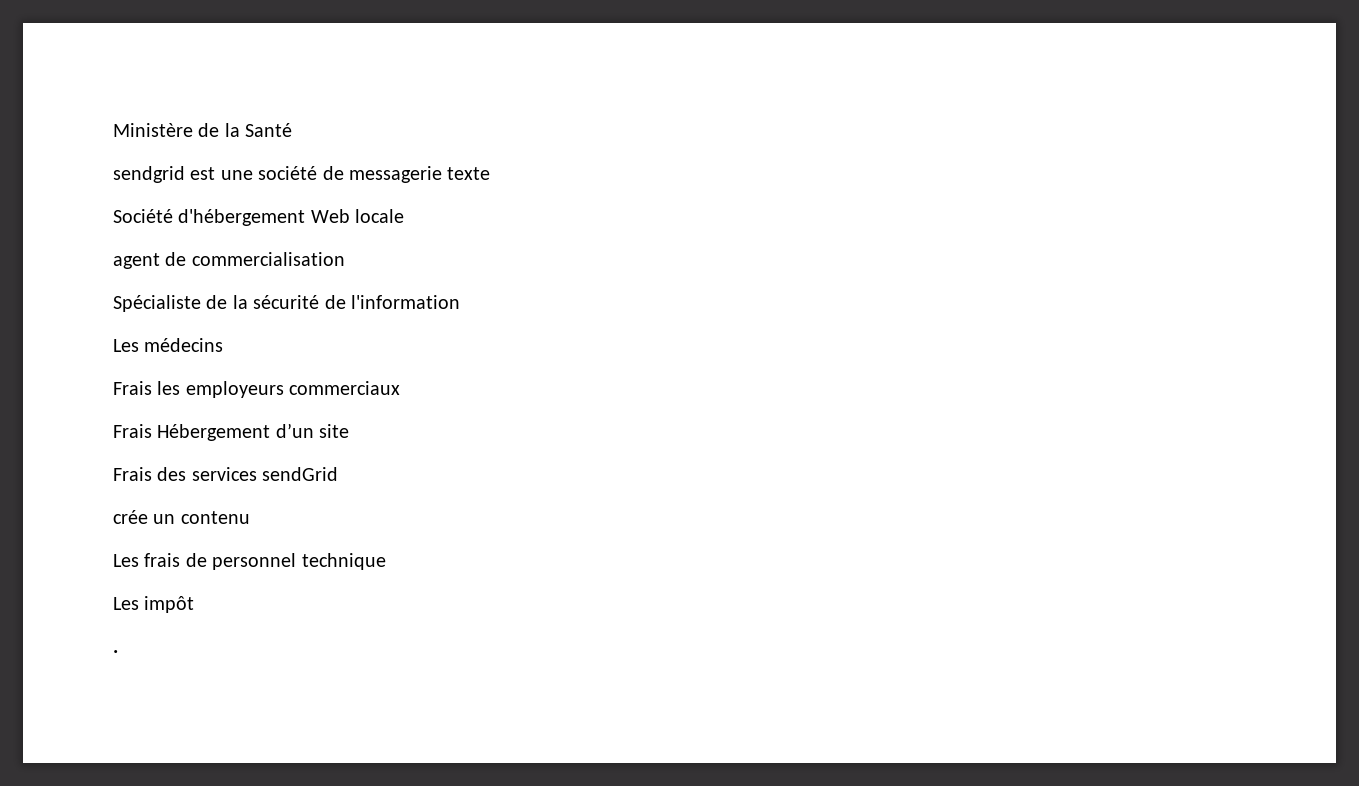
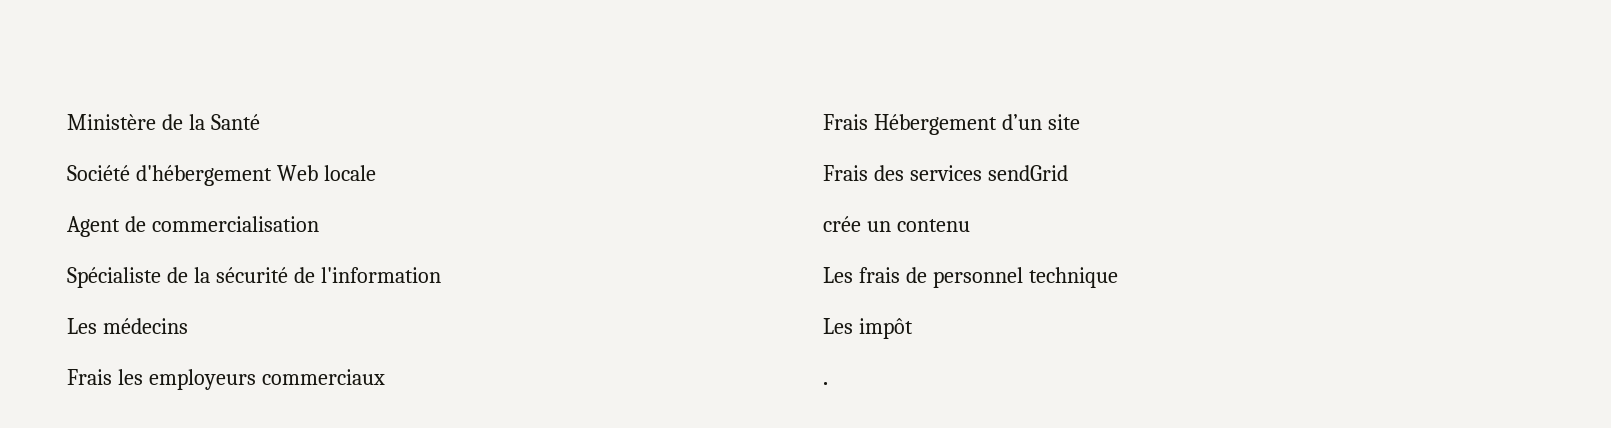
[113,166,491,183] // sendgrid est une société de messagerie texte -> (260, 122) none
[113,253,160,269] agent -> [67,216,120,237] Agent

